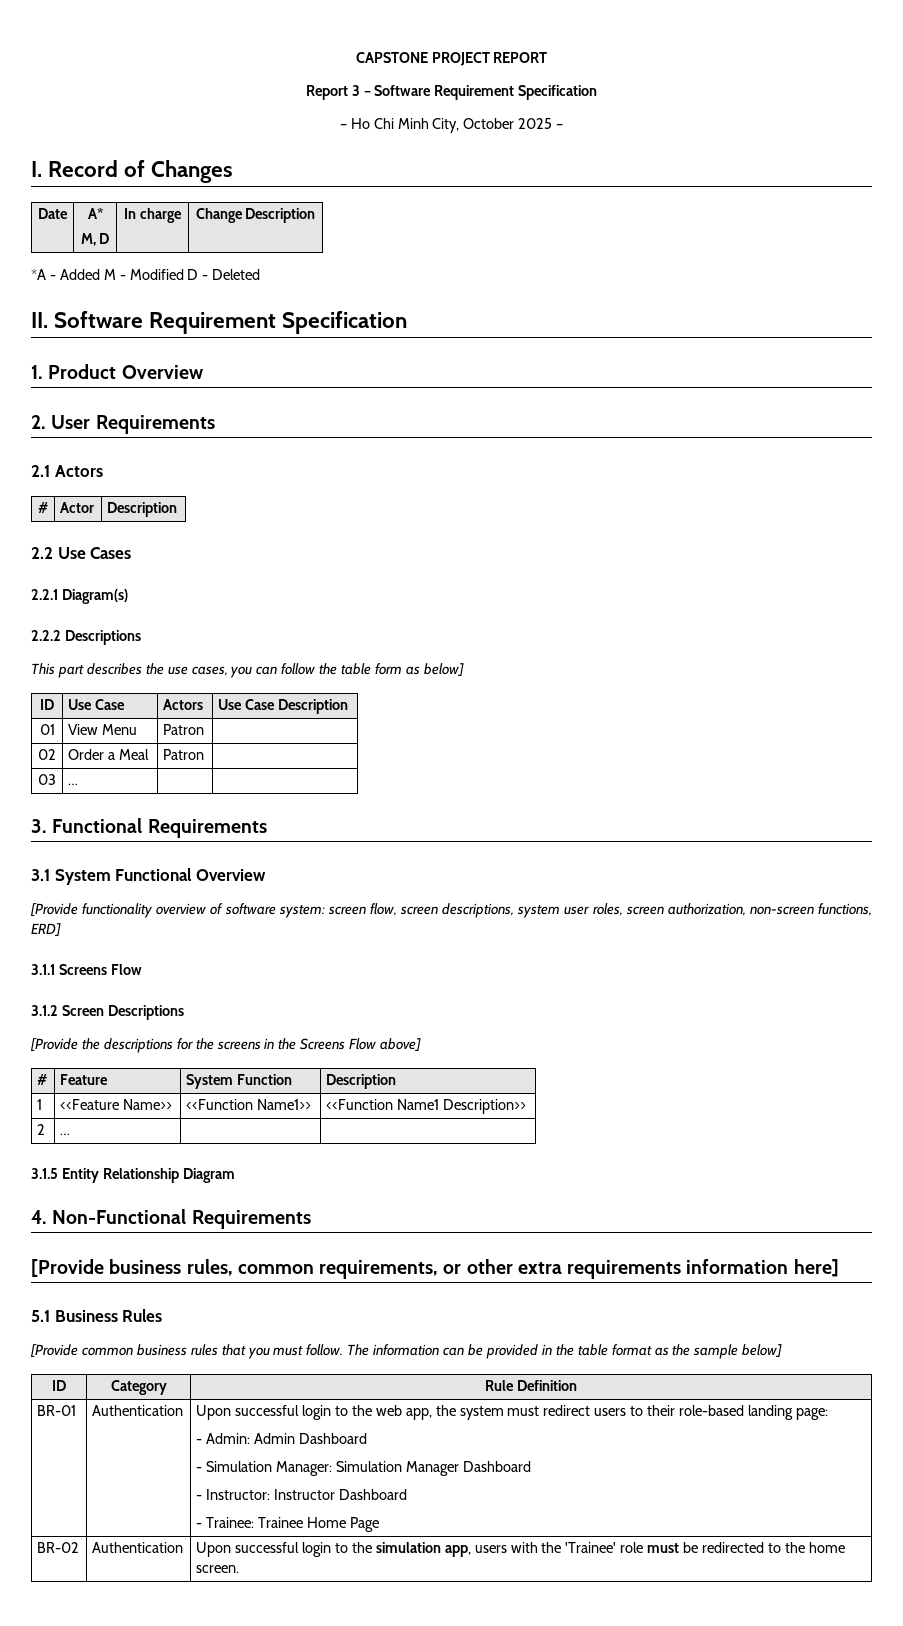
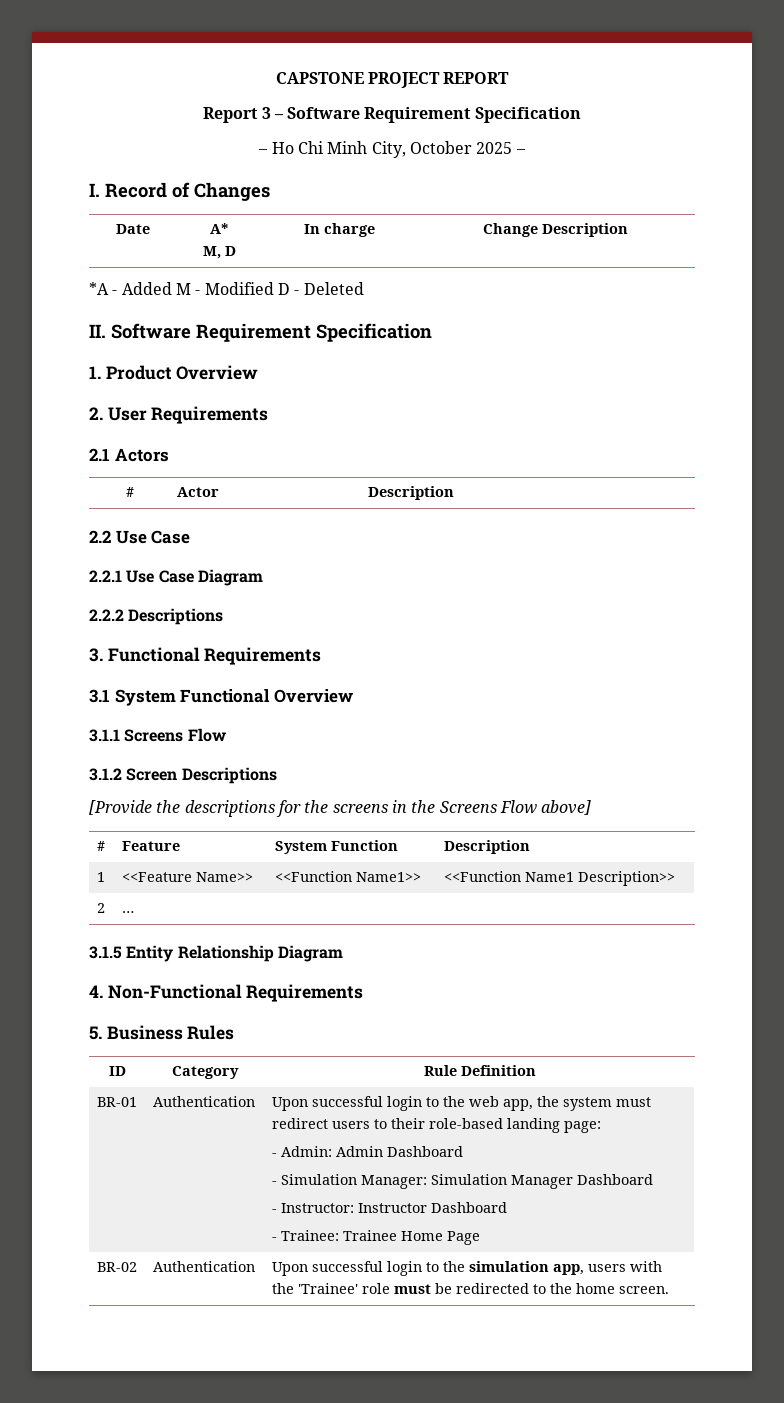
[90,547,132,559] Cases -> [151,530,191,544] Case
[61,589,128,604] Diagram(s) -> [126,569,263,586] Use Case Diagram
[31,663,464,678] [40,699,54,710] [68,699,126,710] [163,699,204,710] [218,699,349,714] [39,724,55,735] [68,724,138,735] [163,724,205,735] [38,749,56,760] [68,749,150,760] [163,749,205,760] [38,774,56,785] [68,783,79,785] // This part describes the use cases, you can follow the table form as below] // ID | Use Case | Actors | Use Case Description // 01 | View Menu | Patron | // 02 | Order a Meal | Patron | // 03 | … | | -> (224, 616) none
[30,903,872,918] [31,923,61,936] // [Provide functionality overview of software system: screen flow, screen descriptions, system user roles, screen authorization, non-screen functions, ERD] -> (353, 696) none
[31,1259,839,1279] [31,1309,163,1322] [30,1344,783,1359] [Provide business rules, common requirements, or other extra requirements information here] // 5.1 Business Rules // [Provide common business rules that you must follow. The information can be provided in the table format as the sample below] -> [89,1025,235,1040] 5. Business Rules

